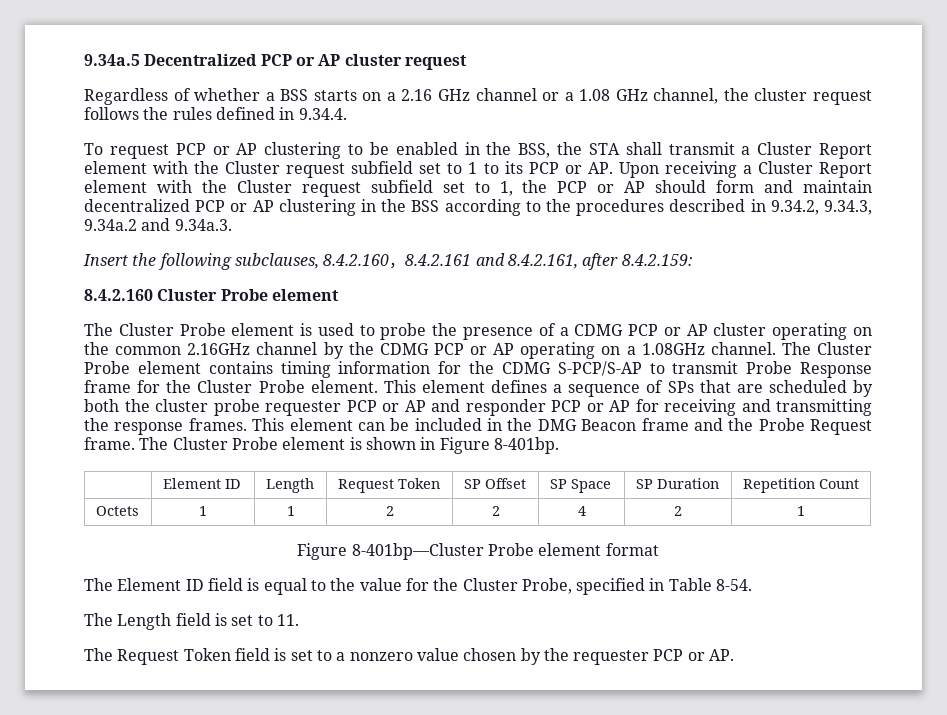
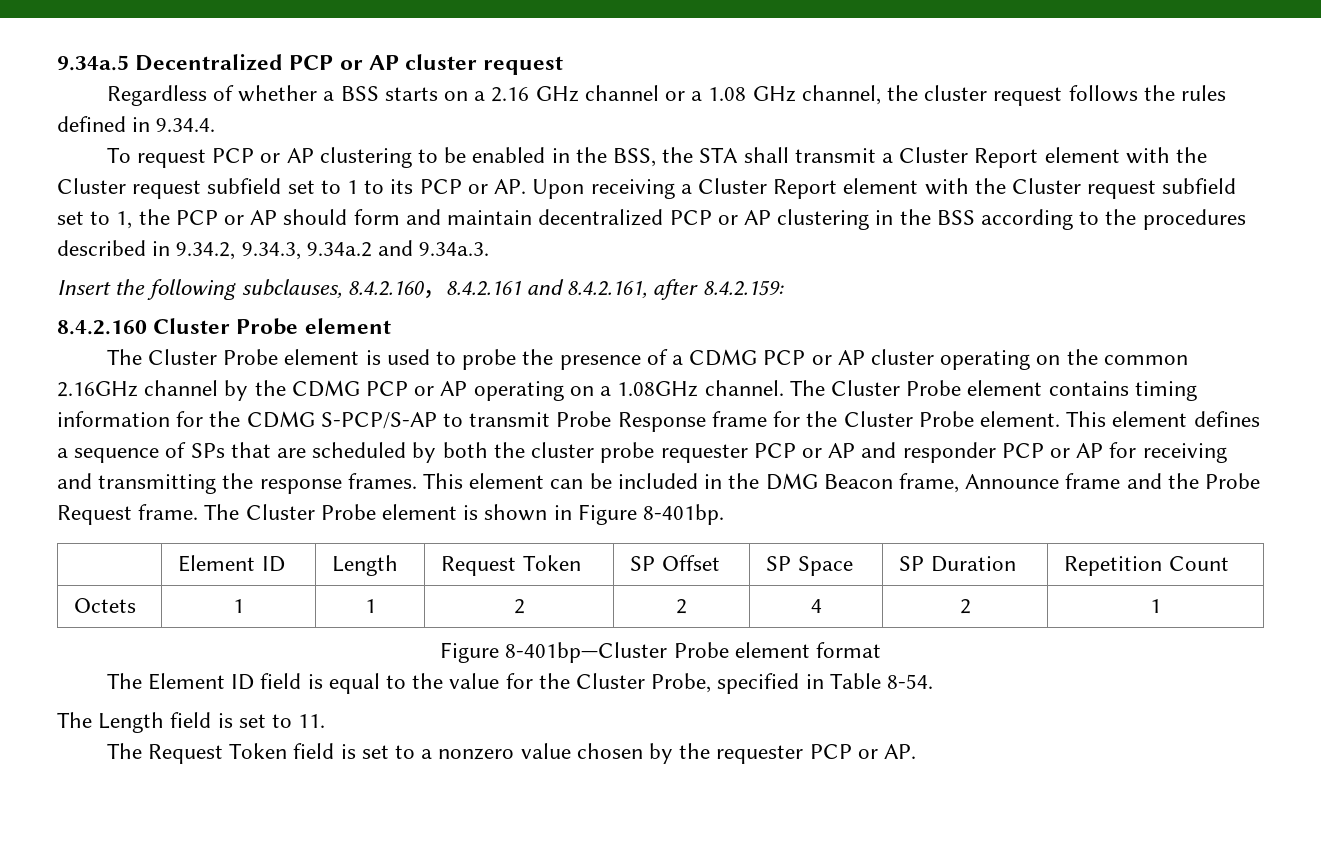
(637, 425) none -> [898,473,1060,493] frame, Announce

